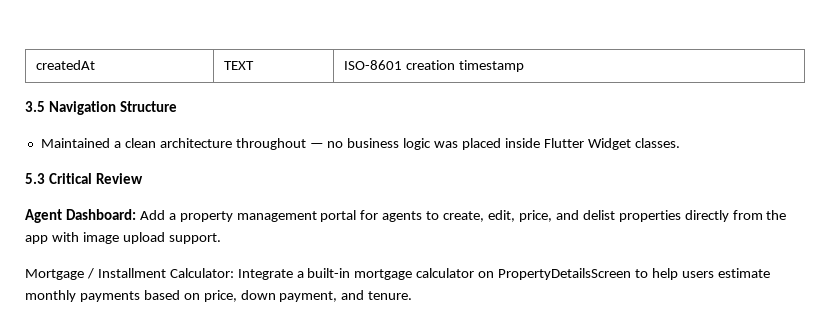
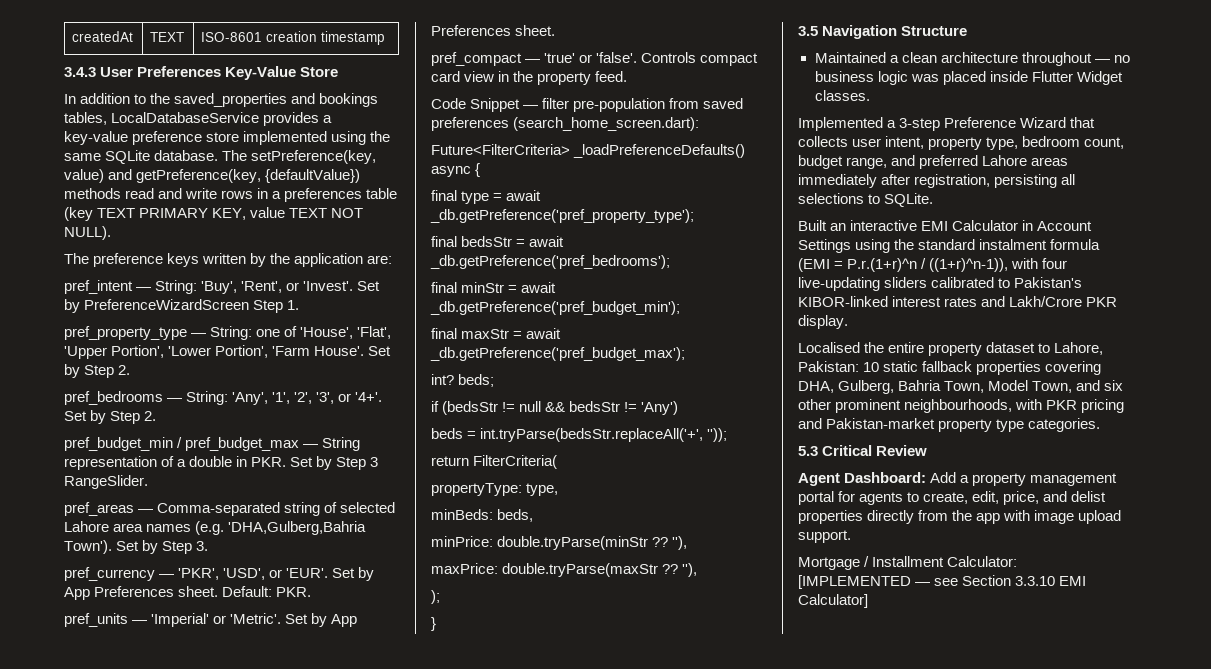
(525, 66) none -> [64,66,339,80] [64,93,379,107] [64,112,333,126] [64,131,391,145] [64,150,377,164] [64,169,361,183] [64,188,398,202] [64,207,364,221] [64,226,111,240] [64,253,393,267] [64,280,381,294] [64,299,300,313] [64,326,392,340] [64,345,392,359] [64,364,131,378] [64,391,383,405] [64,410,157,424] [64,437,361,451] [64,456,379,470] [64,475,148,489] [64,502,396,516] [64,521,367,535] [64,540,209,554] [64,567,375,581] [64,586,312,600] [64,613,358,627] [431,25,556,36] [431,52,759,66] [431,71,628,85] [431,98,744,112] [431,117,700,131] [431,144,746,158] [431,163,481,177] [431,190,542,204] [430,209,694,223] [431,236,565,247] [430,255,670,269] [431,282,557,293] [430,301,680,315] [431,328,562,339] [430,347,685,361] [431,374,495,387] [431,401,679,415] [431,428,728,442] [431,455,558,469] [431,483,559,496] [431,509,534,522] [431,536,688,550] [431,563,698,577] [431,590,440,604] [431,617,436,631] // 3.4.3 User Preferences Key-Value Store // In addition to the saved_properties and bookings tables, LocalDatabaseService provides a key-value preference store implemented using the same SQLite database. The setPreference(key, value) and getPreference(key, {defaultValue}) methods read and write rows in a preferences table (key TEXT PRIMARY KEY, value TEXT NOT NULL). // The preference keys written by the application are: // pref_intent — String: 'Buy', 'Rent', or 'Invest'. Set by PreferenceWizardScreen Step 1. // pref_property_type — String: one of 'House', 'Flat', 'Upper Portion', 'Lower Portion', 'Farm House'. Set by Step 2. // pref_bedrooms — String: 'Any', '1', '2', '3', or '4+'. Set by Step 2. // pref_budget_min / pref_budget_max — String representation of a double in PKR. Set by Step 3 RangeSlider. // pref_areas — Comma-separated string of selected Lahore area names (e.g. 'DHA,Gulberg,Bahria Town'). Set by Step 3. // pref_currency — 'PKR', 'USD', or 'EUR'. Set by App Preferences sheet. Default: PKR. // pref_units — 'Imperial' or 'Metric'. Set by App Preferences sheet. // pref_compact — 'true' or 'false'. Controls compact card view in the property feed. // Code Snippet — filter pre-population from saved preferences (search_home_screen.dart): // Future<FilterCriteria> _loadPreferenceDefaults() async { // final type = await _db.getPreference('pref_property_type'); // final bedsStr = await _db.getPreference('pref_bedrooms'); // final minStr = await _db.getPreference('pref_budget_min'); // final maxStr = await _db.getPreference('pref_budget_max'); // int? beds; // if (bedsStr != null && bedsStr != 'Any') // beds = int.tryParse(bedsStr.replaceAll('+', '')); // return FilterCriteria( // propertyType: type, // minBeds: beds, // minPrice: double.tryParse(minStr ?? ''), // maxPrice: double.tryParse(maxStr ?? ''), // ); // }
(680, 143) none -> [798,117,1096,131] [798,136,1125,150] [798,155,1069,169] [798,174,1076,188] [798,193,934,207] [798,220,1093,231] [798,239,1101,253] [798,258,1068,272] [798,277,1083,291] [798,296,1118,307] [798,315,848,329] [798,342,1104,356] [798,361,1102,375] [798,380,1124,394] [798,399,1125,413] [798,418,1101,432] // Implemented a 3-step Preference Wizard that collects user intent, property type, bedroom count, budget range, and preferred Lahore areas immediately after registration, persisting all selections to SQLite. // Built an interactive EMI Calculator in Account Settings using the standard instalment formula (EMI = P.r.(1+r)^n / ((1+r)^n-1)), with four live-updating sliders calibrated to Pakistan's KIBOR-linked interest rates and Lakh/Crore PKR display. // Localised the entire property dataset to Lahore, Pakistan: 10 static fallback properties covering DHA, Gulberg, Bahria Town, Model Town, and six other prominent neighbourhoods, with PKR pricing and Pakistan-market property type categories.
[237,268,770,280] [25,290,413,302] Integrate a built-in mortgage calculator on PropertyDetailsScreen to help users estimate monthly payments based on price, down payment, and tenure. -> [798,575,1087,589] [798,594,868,608] [IMPLEMENTED — see Section 3.3.10 EMI Calculator]

